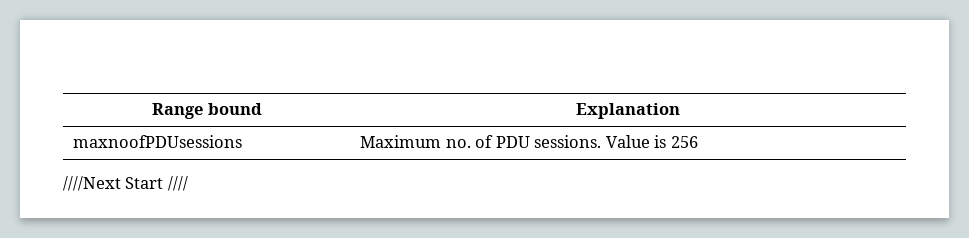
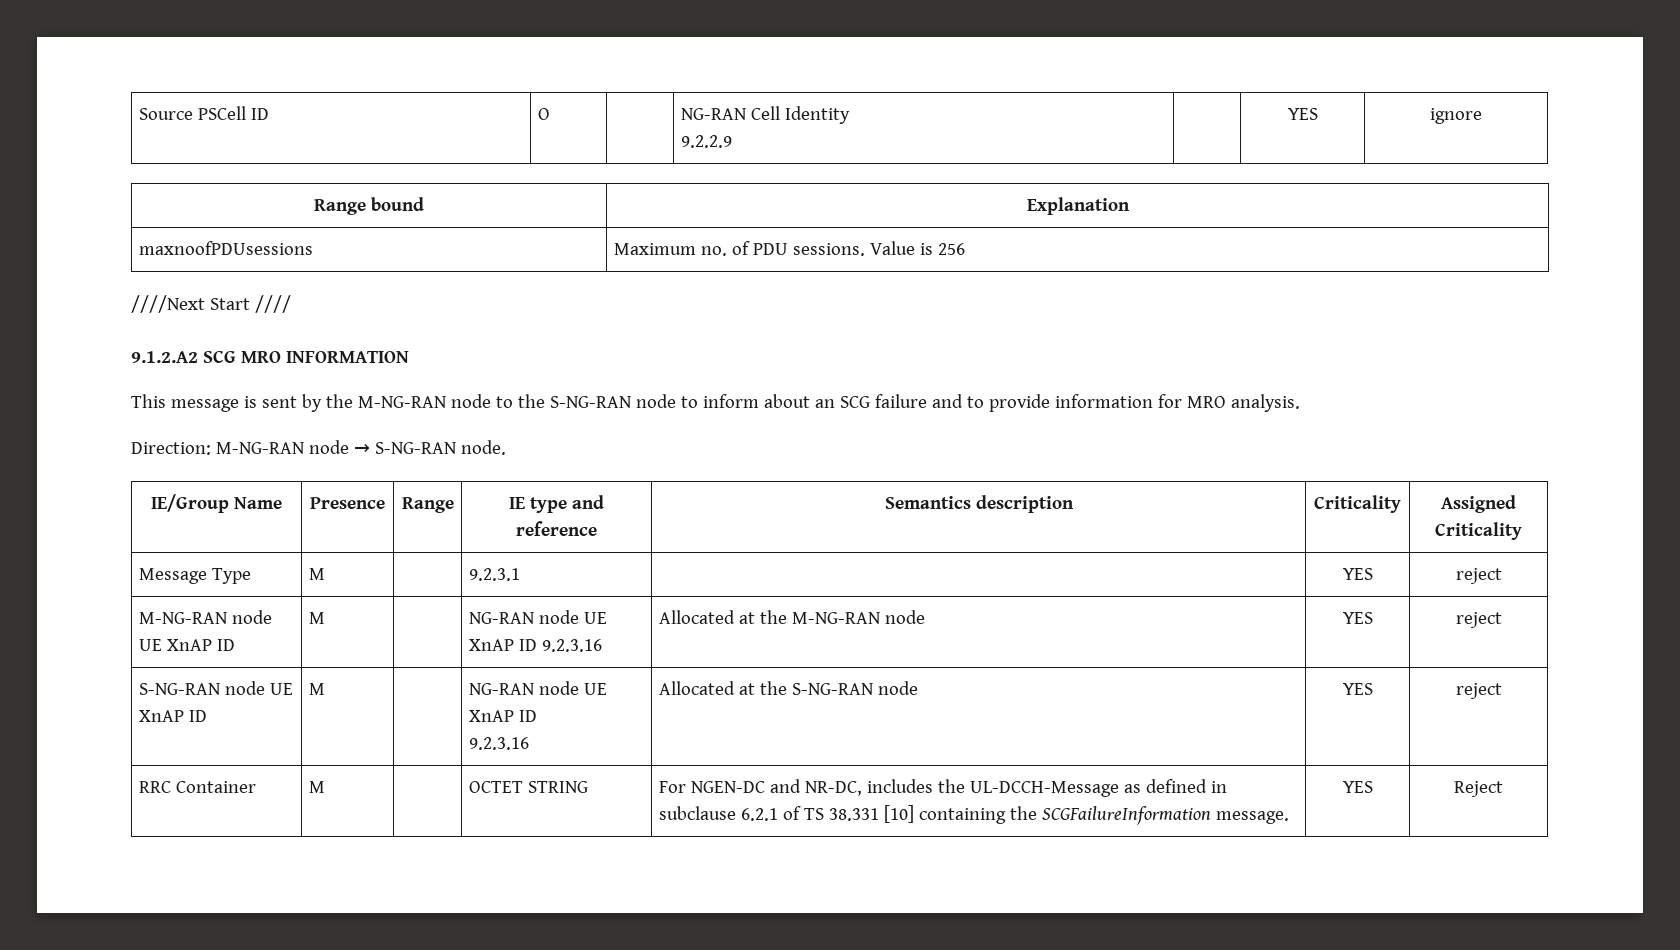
(152, 111) none -> [138,106,269,120] [537,108,550,120] [680,106,850,124] [680,135,732,148] [1287,108,1318,120] [1430,108,1482,124] Source PSCell ID | O | | NG-RAN Cell Identity // 9.2.2.9 | | YES | ignore //
(188, 183) none -> [131,350,409,363] [131,394,1300,412] [131,440,506,455] [151,494,282,513] [310,497,385,509] [401,497,454,513] [509,495,604,513] [516,521,597,536] [884,495,1074,513] [1314,495,1401,513] [1441,495,1516,513] [1435,522,1522,540] [138,568,251,584] [308,568,325,580] [468,568,520,581] [1342,568,1373,580] [1455,568,1502,584] [138,610,272,624] [138,639,235,651] [308,612,325,624] [468,610,607,624] [468,639,602,652] [658,610,925,624] [1342,612,1373,624] [1455,612,1502,628] [138,681,293,695] [138,710,207,722] [308,683,325,695] [468,681,607,695] [468,710,537,722] [468,737,529,750] [658,681,918,695] [1342,683,1373,695] [1455,683,1502,699] [138,781,256,793] [308,781,325,793] [468,781,588,793] [658,779,1227,797] [658,805,1289,825] [1342,781,1373,793] [1454,781,1503,797] // 9.1.2.A2 SCG MRO INFORMATION // This message is sent by the M-NG-RAN node to the S-NG-RAN node to inform about an SCG failure and to provide information for MRO analysis. // Direction: M-NG-RAN node → S-NG-RAN node. // IE/Group Name | Presence | Range | IE type and reference | Semantics description | Criticality | Assigned Criticality // Message Type | M | | 9.2.3.1 | | YES | reject // M-NG-RAN node UE XnAP ID | M | | NG-RAN node UE XnAP ID 9.2.3.16 | Allocated at the M-NG-RAN node | YES | reject // S-NG-RAN node UE XnAP ID | M | | NG-RAN node UE XnAP ID // 9.2.3.16 | Allocated at the S-NG-RAN node | YES | reject // RRC Container | M | | OCTET STRING | For NGEN-DC and NR-DC, includes the UL-DCCH-Message as defined in subclause 6.2.1 of TS 38.331 [10] containing the SCGFailureInformation message. | YES | Reject

